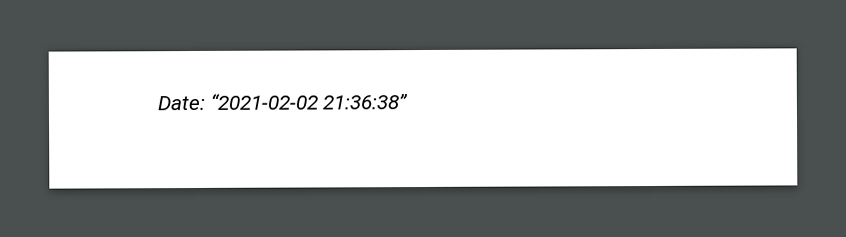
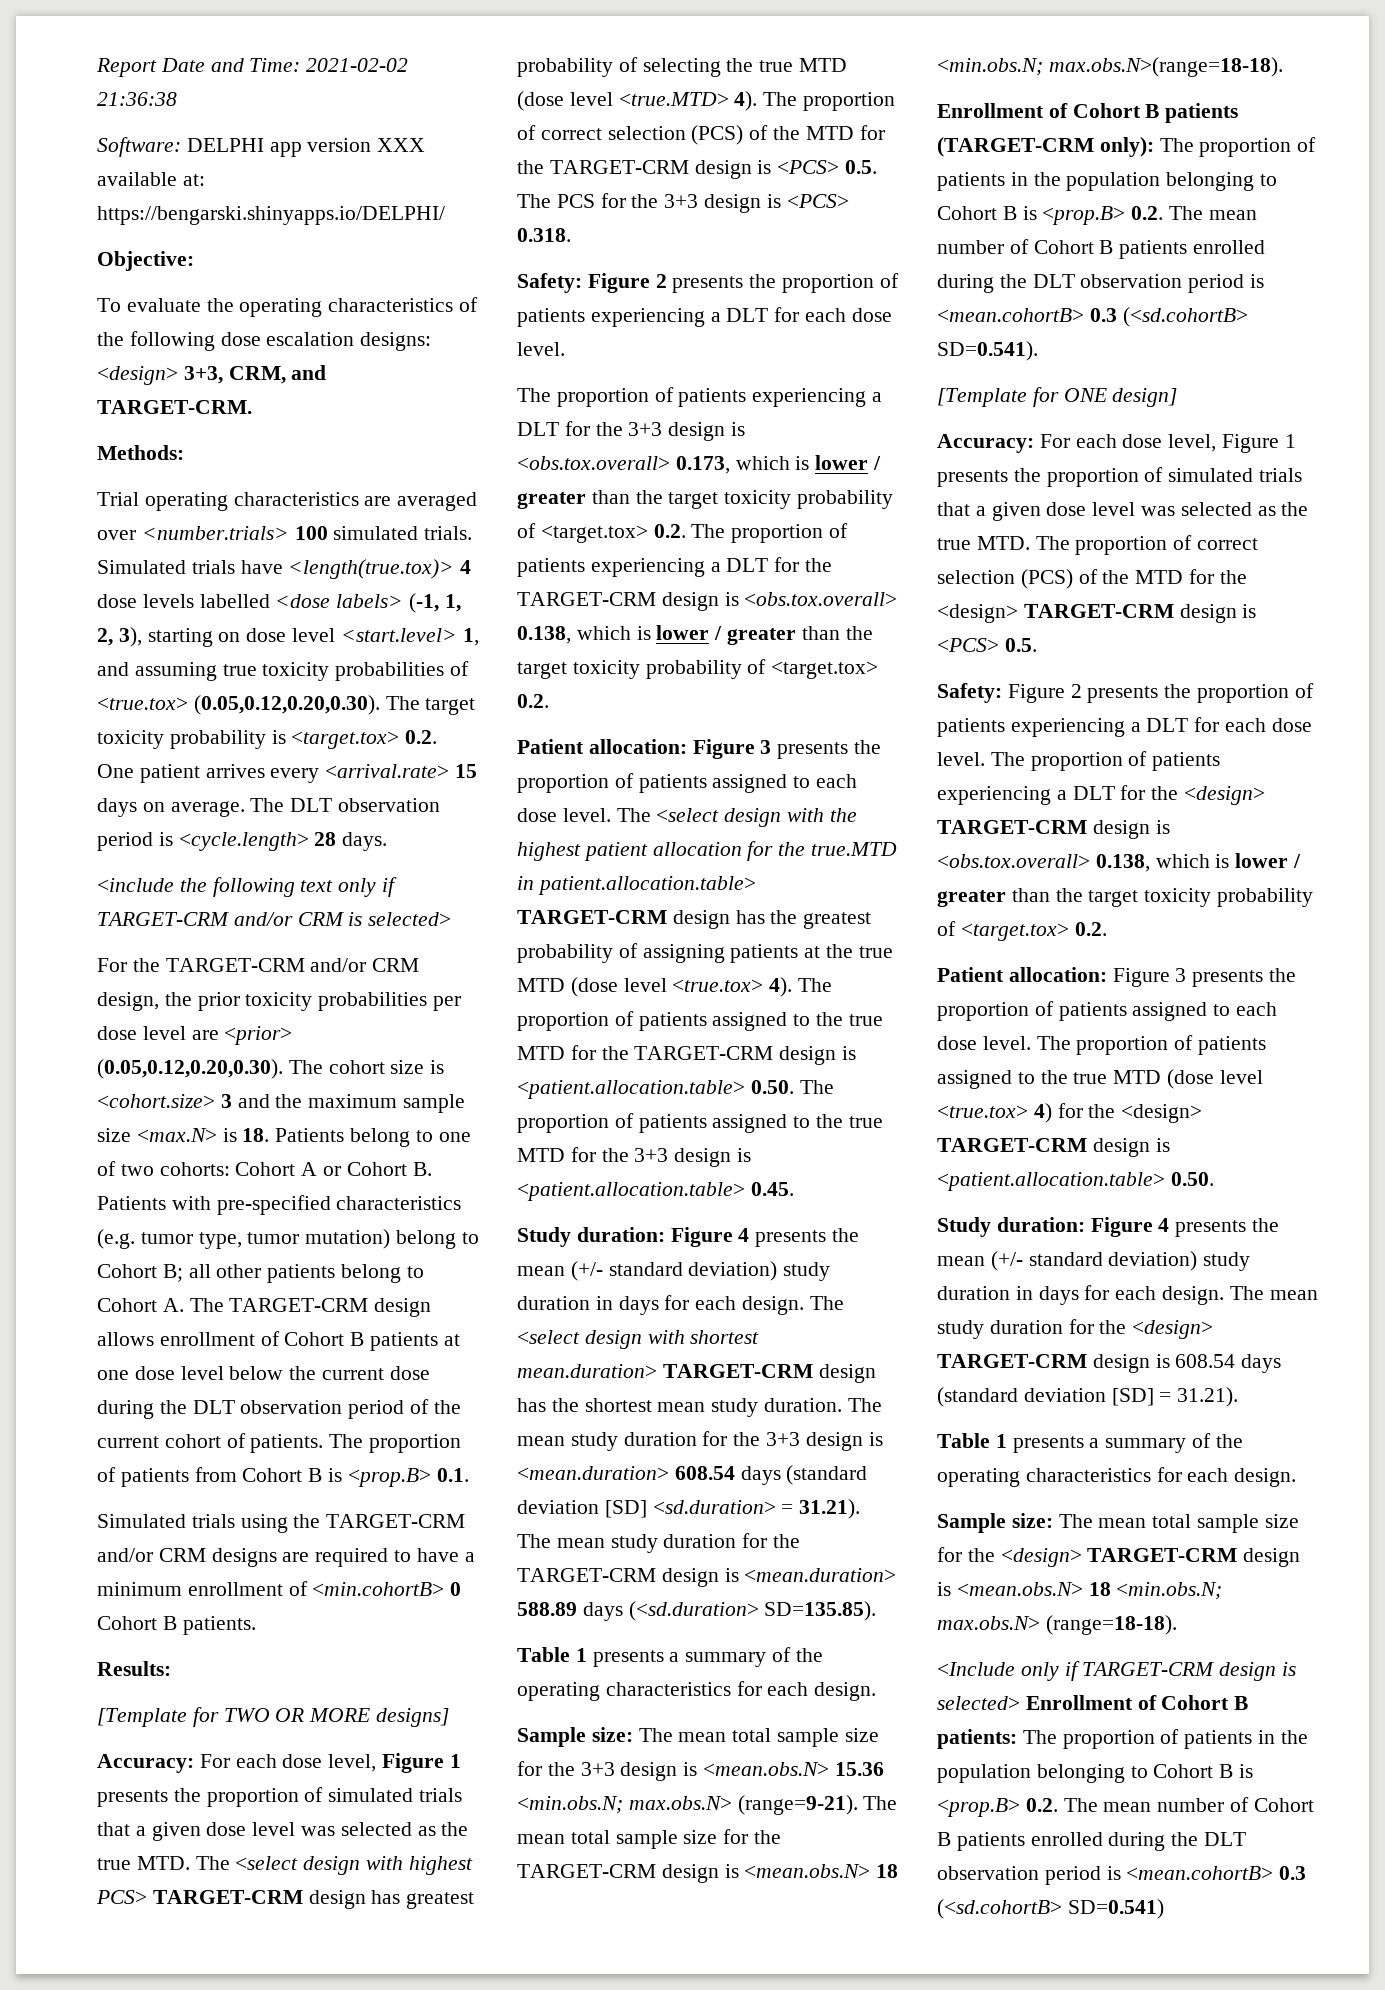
[157,93,409,111] Date: “2021-02-02 21:36:38” -> [96,58,409,77] [97,92,177,106] [97,137,426,157] [97,172,205,186] [97,206,445,225] [97,251,194,271] [97,297,479,317] [97,331,432,351] [97,365,327,385] [97,400,252,414] [97,445,184,460] [97,492,478,511] [97,526,473,540] [97,559,472,579] [97,593,461,613] [97,627,479,647] [97,661,470,681] [97,695,476,715] [97,730,438,749] [97,764,478,783] [97,798,441,817] [97,832,388,851] [97,877,398,897] [97,912,452,926] [97,958,420,972] [97,992,462,1011] [97,1026,293,1045] [97,1059,445,1079] [97,1094,466,1113] [97,1128,471,1147] [97,1161,432,1176] [97,1195,462,1215] [97,1229,479,1249] [97,1264,424,1283] [97,1298,432,1317] [97,1331,460,1351] [97,1366,430,1380] [97,1399,461,1419] [97,1433,462,1453] [97,1467,469,1487] [97,1514,466,1533] [97,1548,475,1567] [97,1581,462,1596] [97,1616,256,1635] [97,1661,171,1676] [97,1707,450,1727] [97,1753,461,1773] [97,1787,463,1807] [97,1822,469,1841] [97,1856,473,1875] [96,1890,475,1909] [517,57,848,77] [517,91,896,111] [517,125,885,145] [517,160,878,179] [517,193,849,213] [517,228,571,242] [517,273,899,293] [517,307,892,327] [517,342,565,356] [517,387,883,407] [517,421,746,441] [517,455,882,474] [517,490,894,509] [517,523,849,543] [517,557,833,577] [517,592,898,611] [517,625,873,645] [517,659,879,679] [517,694,549,708] [517,739,882,759] [517,773,858,793] [517,808,857,827] [517,841,898,861] [517,876,756,895] [517,910,872,929] [517,943,893,963] [517,977,833,997] [517,1011,883,1031] [517,1045,857,1065] [517,1080,834,1099] [517,1113,883,1133] [517,1147,752,1167] [517,1182,794,1201] [517,1227,860,1247] [517,1261,831,1281] [517,1295,844,1315] [517,1330,760,1349] [517,1364,876,1383] [517,1398,882,1417] [517,1431,883,1451] [517,1465,868,1485] [517,1499,861,1519] [517,1533,801,1553] [517,1568,897,1587] [517,1601,877,1621] [517,1647,823,1667] [517,1681,877,1701] [517,1727,879,1747] [517,1761,884,1781] [517,1795,898,1815] [517,1829,782,1849] [517,1864,899,1883] [937,57,1283,77] [937,103,1239,123] [937,137,1317,157] [937,172,1278,191] [937,206,1257,225] [937,239,1266,259] [937,274,1265,293] [937,307,1248,327] [937,341,1038,361] [937,387,1178,407] [937,434,1296,453] [937,467,1303,487] [937,502,1309,521] [937,535,1259,555] [937,569,1247,589] [937,604,1257,623] [937,638,1037,652] [937,683,1314,703] [937,717,1312,737] [937,751,1221,771] [937,785,1266,805] [937,820,1170,839] [937,853,1302,872] [937,888,1314,907] [937,921,1107,941] [937,967,1297,987] [937,1001,1278,1021] [937,1035,1267,1055] [937,1069,1263,1089] [937,1103,1203,1123] [937,1138,1170,1157] [937,1172,1214,1191] [937,1217,1280,1237] [937,1251,1251,1271] [937,1285,1318,1305] [937,1319,1214,1339] [937,1354,1282,1373] [937,1387,1239,1407] [937,1433,1243,1453] [937,1467,1297,1487] [937,1513,1299,1533] [937,1547,1301,1567] [937,1582,1223,1600] [937,1615,1177,1635] [937,1661,1297,1681] [937,1695,1249,1710] [937,1729,1308,1749] [937,1764,1254,1783] [937,1797,1314,1817] [937,1832,1247,1851] [937,1866,1307,1885] [937,1899,1164,1919] Report Date and Time: 2021-02-02 21:36:38 // Software: DELPHI app version XXX available at: https://bengarski.shinyapps.io/DELPHI/ // Objective: // To evaluate the operating characteristics of the following dose escalation designs: <design> 3+3, CRM, and TARGET-CRM. // Methods: // Trial operating characteristics are averaged over <number.trials> 100 simulated trials. Simulated trials have <length(true.tox)> 4 dose levels labelled <dose labels> (-1, 1, 2, 3), starting on dose level <start.level> 1, and assuming true toxicity probabilities of <true.tox> (0.05,0.12,0.20,0.30). The target toxicity probability is <target.tox> 0.2. One patient arrives every <arrival.rate> 15 days on average. The DLT observation period is <cycle.length> 28 days. // <include the following text only if TARGET-CRM and/or CRM is selected> // For the TARGET-CRM and/or CRM design, the prior toxicity probabilities per dose level are <prior> (0.05,0.12,0.20,0.30). The cohort size is <cohort.size> 3 and the maximum sample size <max.N> is 18. Patients belong to one of two cohorts: Cohort A or Cohort B. Patients with pre-specified characteristics (e.g. tumor type, tumor mutation) belong to Cohort B; all other patients belong to Cohort A. The TARGET-CRM design allows enrollment of Cohort B patients at one dose level below the current dose during the DLT observation period of the current cohort of patients. The proportion of patients from Cohort B is <prop.B> 0.1. // Simulated trials using the TARGET-CRM and/or CRM designs are required to have a minimum enrollment of <min.cohortB> 0 Cohort B patients. // Results: // [Template for TWO OR MORE designs] // Accuracy: For each dose level, Figure 1 presents the proportion of simulated trials that a given dose level was selected as the true MTD. The <select design with highest PCS> TARGET-CRM design has greatest probability of selecting the true MTD (dose level <true.MTD> 4). The proportion of correct selection (PCS) of the MTD for the TARGET-CRM design is <PCS> 0.5. The PCS for the 3+3 design is <PCS> 0.318. // Safety: Figure 2 presents the proportion of patients experiencing a DLT for each dose level. // The proportion of patients experiencing a DLT for the 3+3 design is <obs.tox.overall> 0.173, which is lower / greater than the target toxicity probability of <target.tox> 0.2. The proportion of patients experiencing a DLT for the TARGET-CRM design is <obs.tox.overall> 0.138, which is lower / greater than the target toxicity probability of <target.tox> 0.2. // Patient allocation: Figure 3 presents the proportion of patients assigned to each dose level. The <select design with the highest patient allocation for the true.MTD in patient.allocation.table> TARGET-CRM design has the greatest probability of assigning patients at the true MTD (dose level <true.tox> 4). The proportion of patients assigned to the true MTD for the TARGET-CRM design is <patient.allocation.table> 0.50. The proportion of patients assigned to the true MTD for the 3+3 design is <patient.allocation.table> 0.45. // Study duration: Figure 4 presents the mean (+/- standard deviation) study duration in days for each design. The <select design with shortest mean.duration> TARGET-CRM design has the shortest mean study duration. The mean study duration for the 3+3 design is <mean.duration> 608.54 days (standard deviation [SD] <sd.duration> = 31.21). The mean study duration for the TARGET-CRM design is <mean.duration> 588.89 days (<sd.duration> SD=135.85). // Table 1 presents a summary of the operating characteristics for each design. // Sample size: The mean total sample size for the 3+3 design is <mean.obs.N> 15.36 <min.obs.N; max.obs.N> (range=9-21). The mean total sample size for the TARGET-CRM design is <mean.obs.N> 18 <min.obs.N; max.obs.N>(range=18-18). // Enrollment of Cohort B patients (TARGET-CRM only): The proportion of patients in the population belonging to Cohort B is <prop.B> 0.2. The mean number of Cohort B patients enrolled during the DLT observation period is <mean.cohortB> 0.3 (<sd.cohortB> SD=0.541). // [Template for ONE design] // Accuracy: For each dose level, Figure 1 presents the proportion of simulated trials that a given dose level was selected as the true MTD. The proportion of correct selection (PCS) of the MTD for the <design> TARGET-CRM design is <PCS> 0.5. // Safety: Figure 2 presents the proportion of patients experiencing a DLT for each dose level. The proportion of patients experiencing a DLT for the <design> TARGET-CRM design is <obs.tox.overall> 0.138, which is lower / greater than the target toxicity probability of <target.tox> 0.2. // Patient allocation: Figure 3 presents the proportion of patients assigned to each dose level. The proportion of patients assigned to the true MTD (dose level <true.tox> 4) for the <design> TARGET-CRM design is <patient.allocation.table> 0.50. // Study duration: Figure 4 presents the mean (+/- standard deviation) study duration in days for each design. The mean study duration for the <design> TARGET-CRM design is 608.54 days (standard deviation [SD] = 31.21). // Table 1 presents a summary of the operating characteristics for each design. // Sample size: The mean total sample size for the <design> TARGET-CRM design is <mean.obs.N> 18 <min.obs.N; max.obs.N> (range=18-18). // <Include only if TARGET-CRM design is selected> Enrollment of Cohort B patients: The proportion of patients in the population belonging to Cohort B is <prop.B> 0.2. The mean number of Cohort B patients enrolled during the DLT observation period is <mean.cohortB> 0.3 (<sd.cohortB> SD=0.541)

